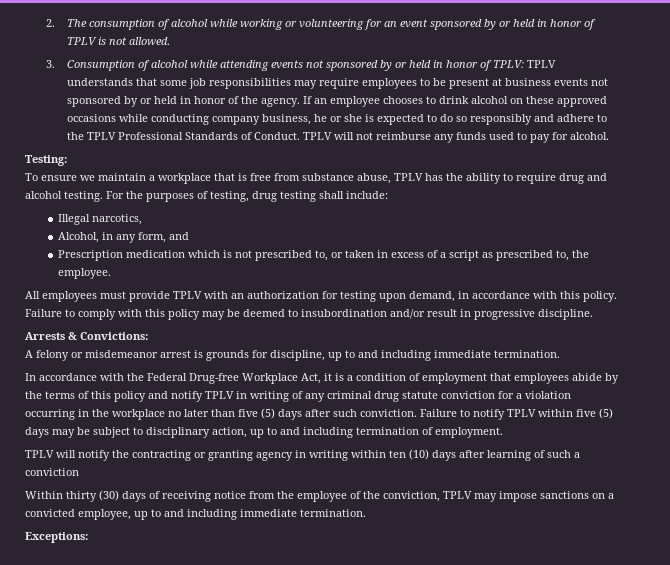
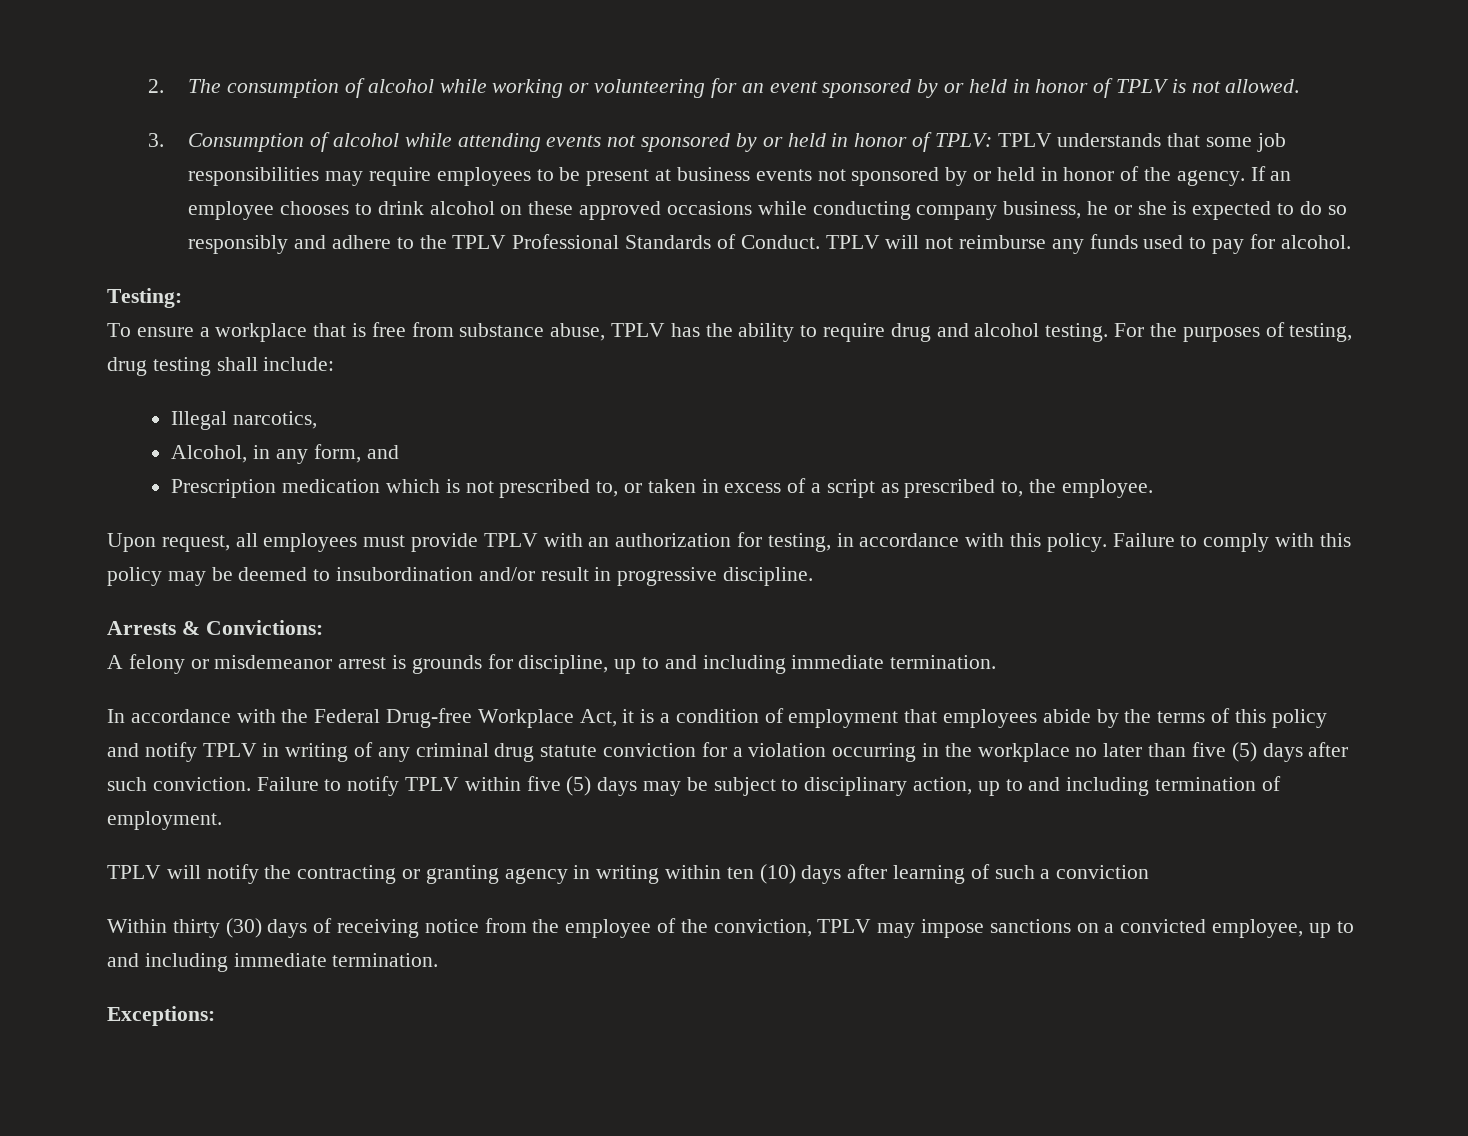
[80,173,146,181] we maintain -> (194, 332) none
[25,291,40,299] All -> [107,533,258,552] Upon request, all
[340,291,455,302] testing upon demand, -> [767,533,831,552] testing,

